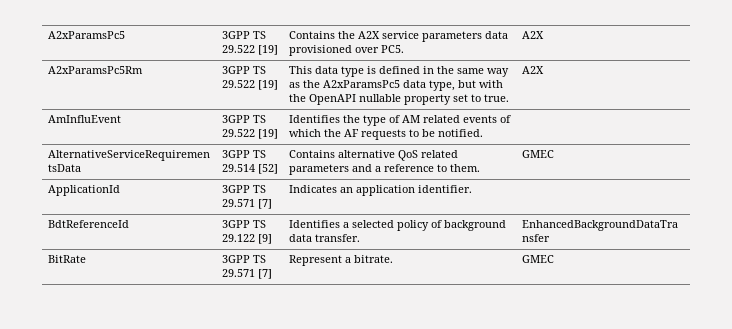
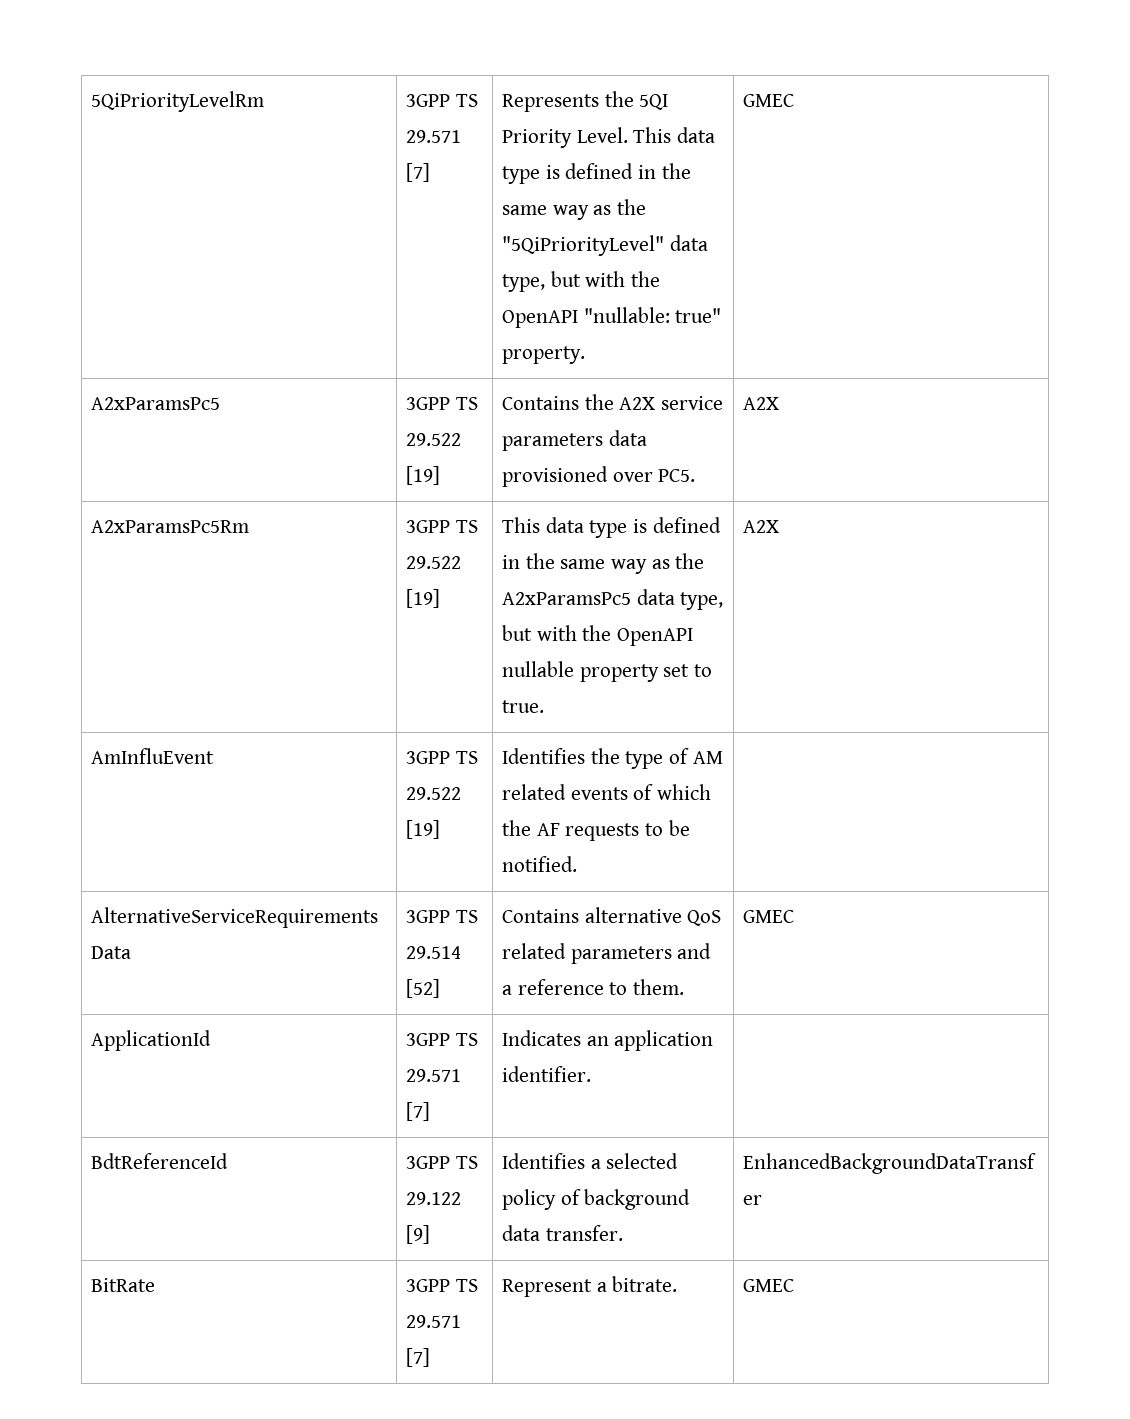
(47, 35) none -> [90,91,264,112] [405,94,478,107] [405,130,461,143] [405,163,430,182] [501,91,669,112] [501,127,715,148] [501,163,691,184] [501,199,646,220] [501,235,708,256] [501,271,660,292] [501,307,722,328] [501,346,585,364] [742,94,794,107] 5QiPriorityLevelRm | 3GPP TS 29.571 [7] | Represents the 5QI Priority Level. This data type is defined in the same way as the "5QiPriorityLevel" data type, but with the OpenAPI "nullable: true" property. | GMEC //

